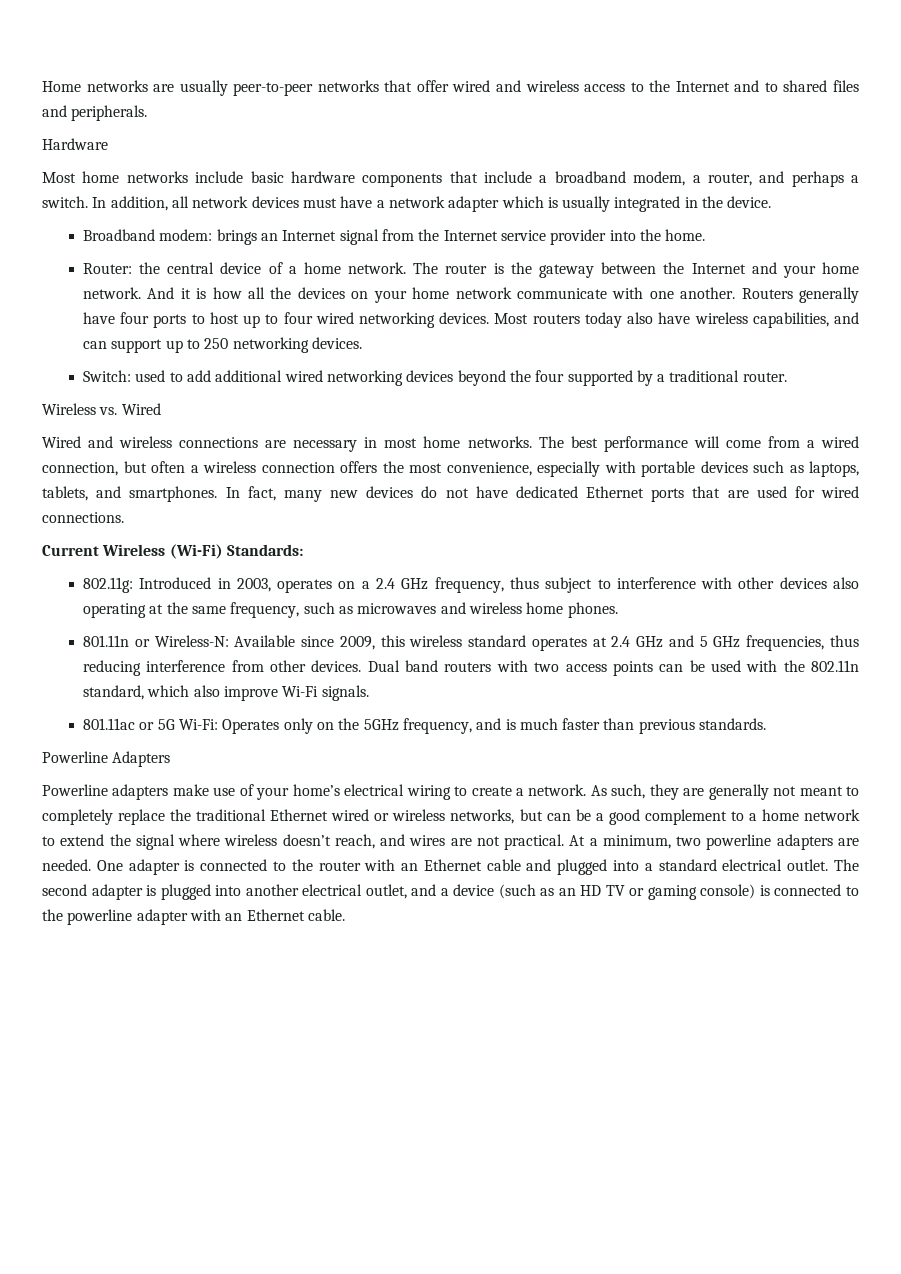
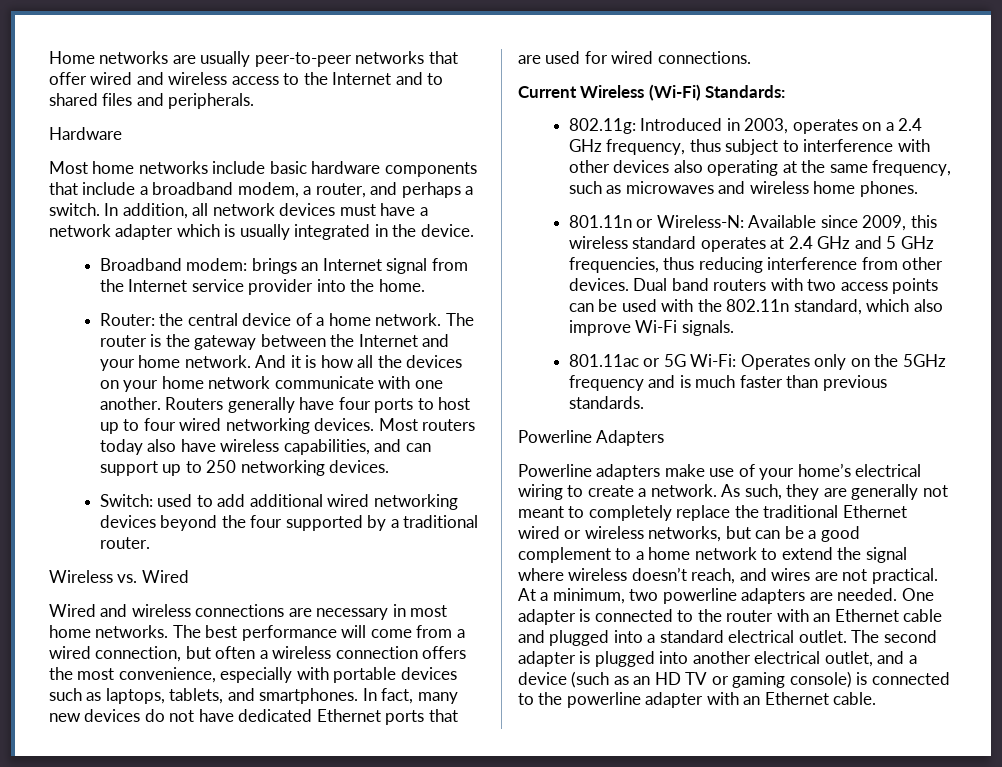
[402,718,472,734] frequency, -> [568,375,644,391] frequency

